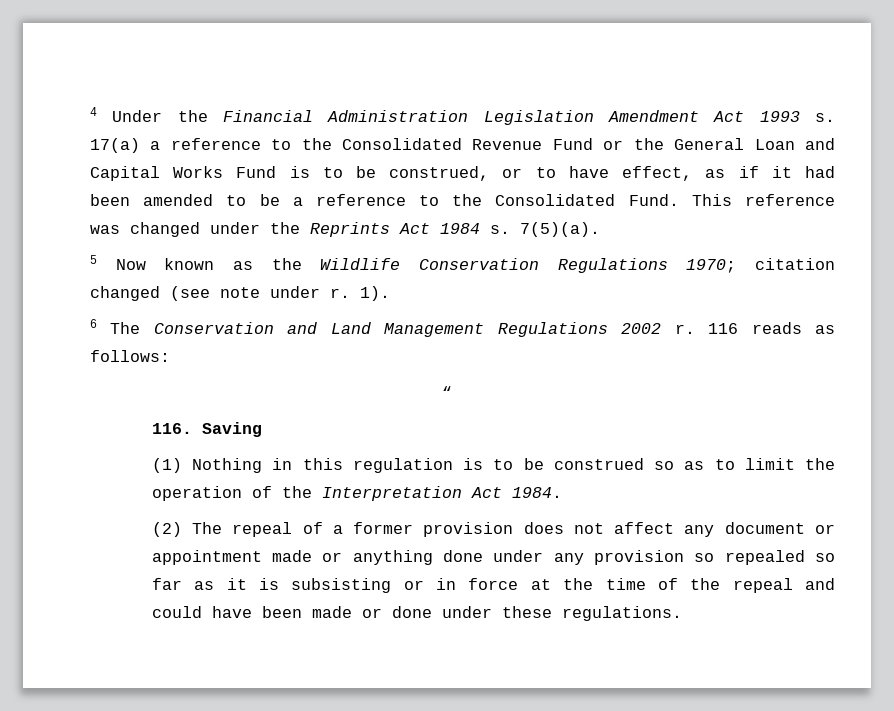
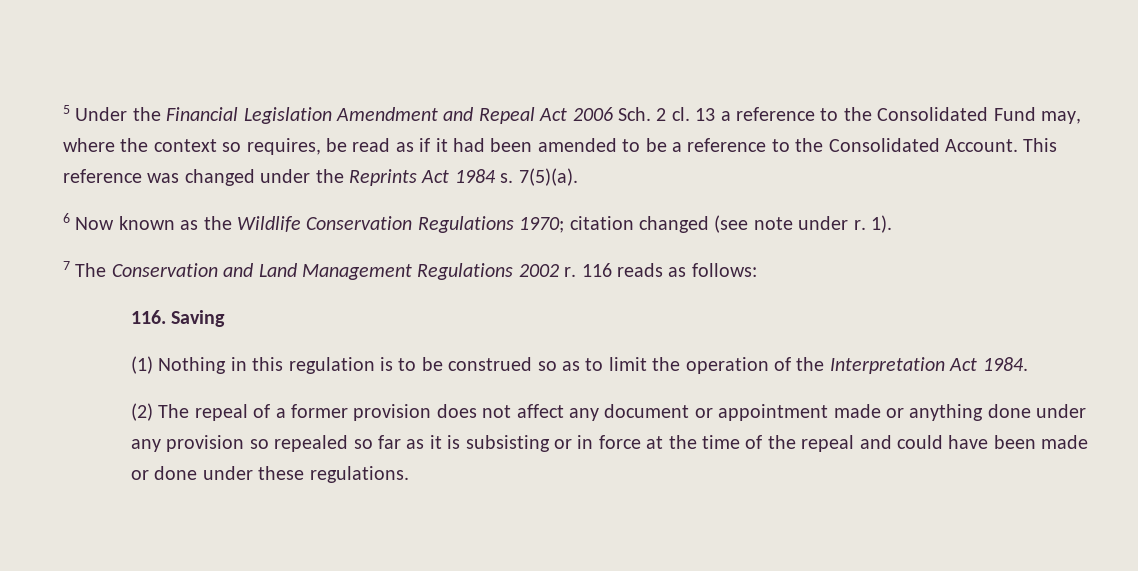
[89,107,97,116] 4 -> [62,105,70,114] 5
[327,110,469,122] Administration -> (239, 114) none
[713,111,835,122] [89,138,835,153] [89,166,693,181] Act 1993 s. 17(a) a reference to the Consolidated Revenue Fund or the General Loan and Capital Works Fund is to be construed, or to have effect, -> [443,107,1081,124] [62,138,391,155] and Repeal Act 2006 Sch. 2 cl. 13 a reference to the Consolidated Fund may, where the context so requires, be read
[628,194,679,206] Fund. -> [944,139,1018,152] Account.
[89,255,97,264] 5 -> [62,213,70,223] 6
[89,319,97,328] 6 -> [62,261,70,270] 7
[442,386,452,398] // “ -> (757, 270) none

